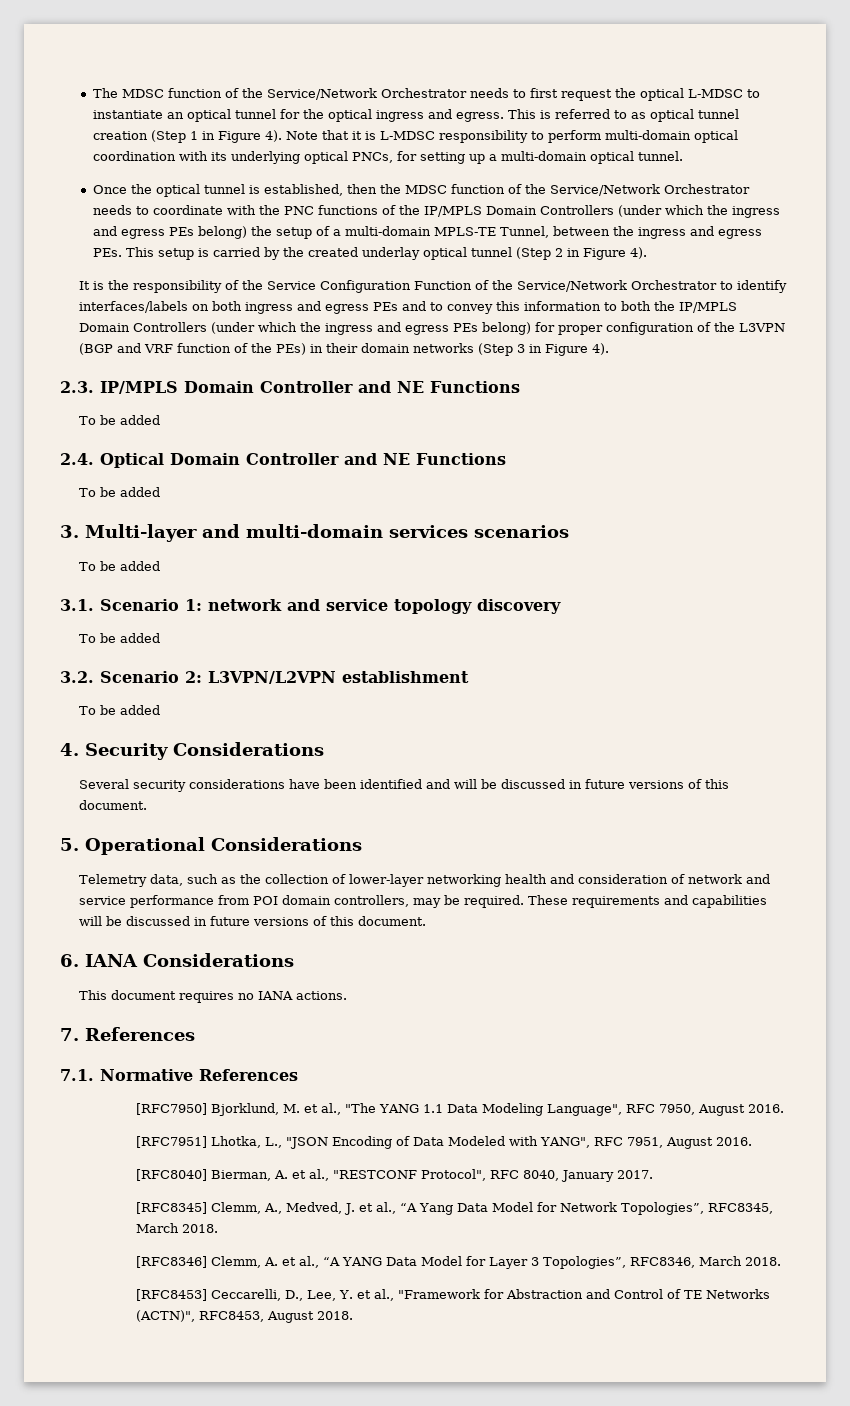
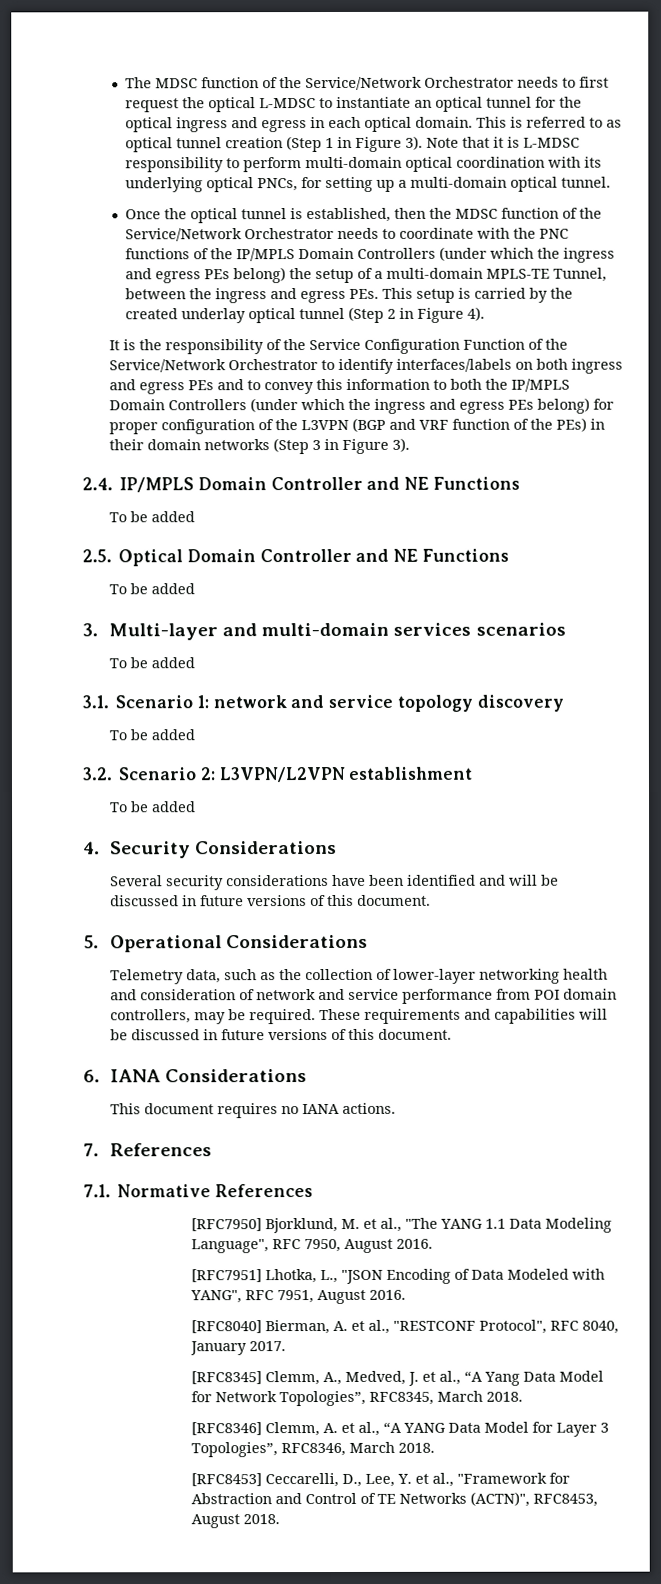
[455,112,504,122] egress. -> [260,116,473,133] egress in each optical domain.
[264,130,282,142] 4). -> [404,135,423,150] 3).
[591,343,609,355] [60,381,94,393] 4). // 2.3. -> [392,437,411,452] [82,477,113,491] 3). // 2.4.
[60,453,94,465] 2.4. -> [82,549,112,563] 2.5.

